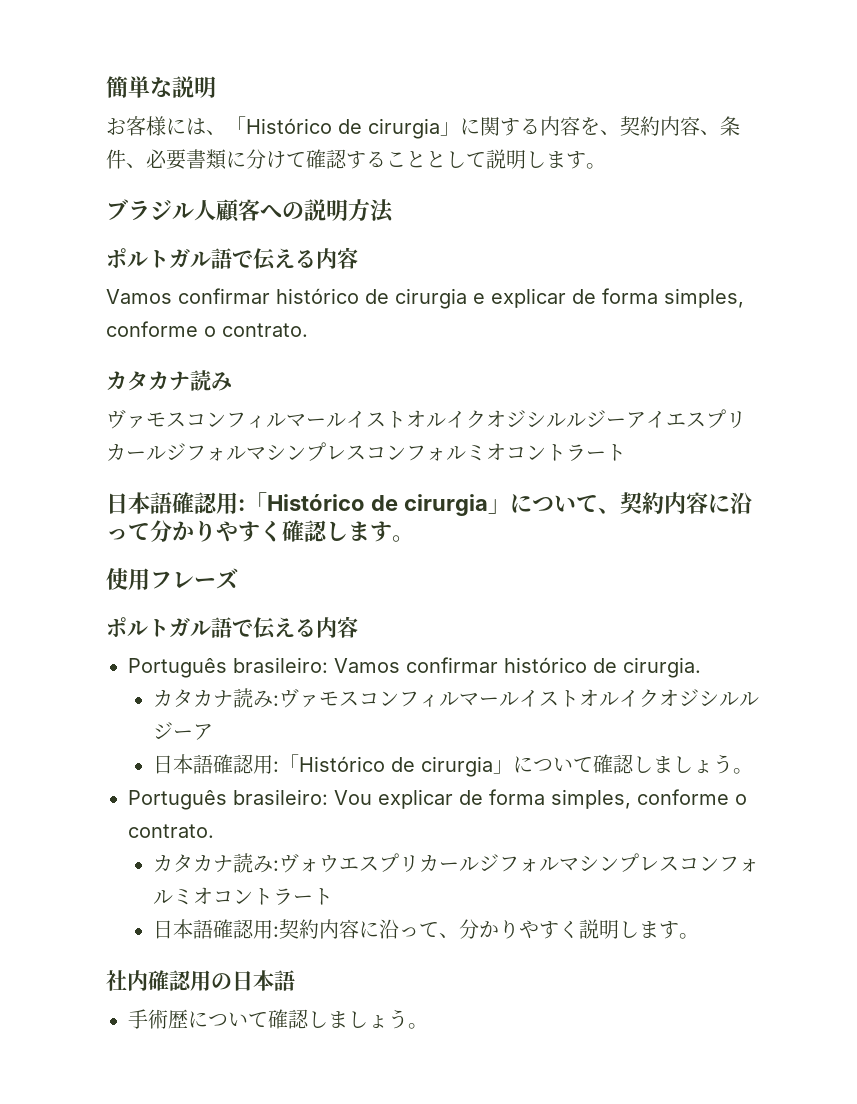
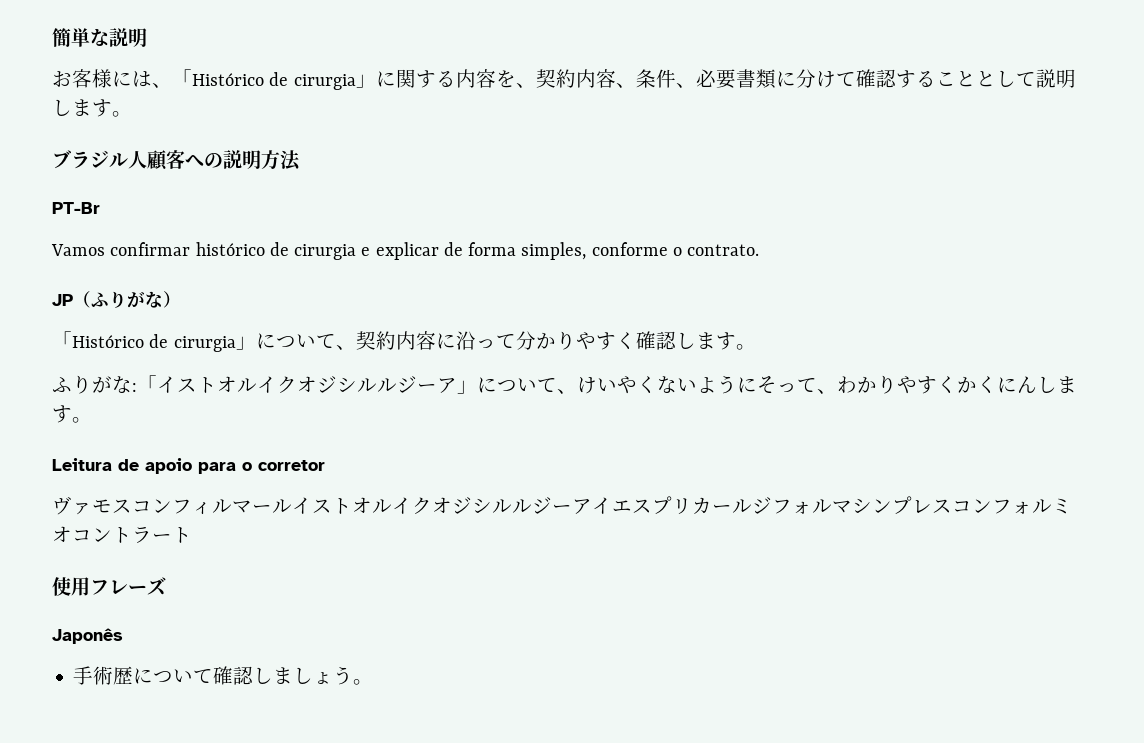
[106,247,358,271] ポルトガル語で伝える内容 -> [52,202,100,214] PT-Br
[106,370,232,391] カタカナ読み -> [52,291,181,308] [52,331,756,352] [52,375,1077,394] [52,405,92,423] [52,458,325,474] JP（ふりがな） // 「Histórico de cirurgia」について、契約内容に沿って分かりやすく確認します。 // ふりがな:「イストオルイクオジシルルジーア」について、けいやくないようにそって、わかりやすくかくにんします。 // Leitura de apoio para o corretor
[106,492,752,516] [106,520,414,542] [106,568,238,590] [106,616,358,640] [128,657,701,678] [153,688,760,708] [153,722,214,740] [153,754,754,777] [128,789,747,810] [128,824,214,838] [153,853,760,873] [153,887,334,905] [153,919,700,939] [106,970,295,991] 日本語確認用:「Histórico de cirurgia」について、契約内容に沿って分かりやすく確認します。 // 使用フレーズ // ポルトガル語で伝える内容 // Português brasileiro: Vamos confirmar histórico de cirurgia. // カタカナ読み:ヴァモスコンフィルマールイストオルイクオジシルルジーア // 日本語確認用:「Histórico de cirurgia」について確認しましょう。 // Português brasileiro: Vou explicar de forma simples, conforme o contrato. // カタカナ読み:ヴォウエスプリカールジフォルマシンプレスコンフォルミオコントラート // 日本語確認用:契約内容に沿って、分かりやすく説明します。 // 社内確認用の日本語 -> [52,577,166,596] [52,628,123,644] 使用フレーズ // Japonês

